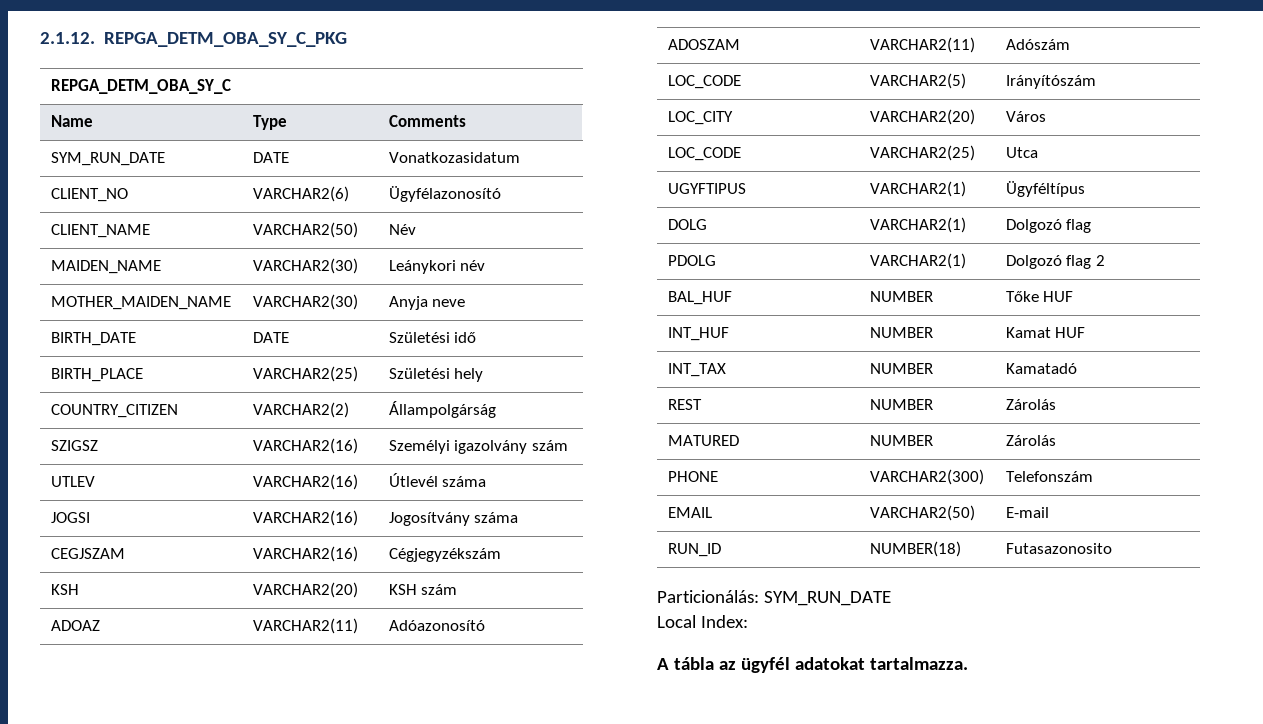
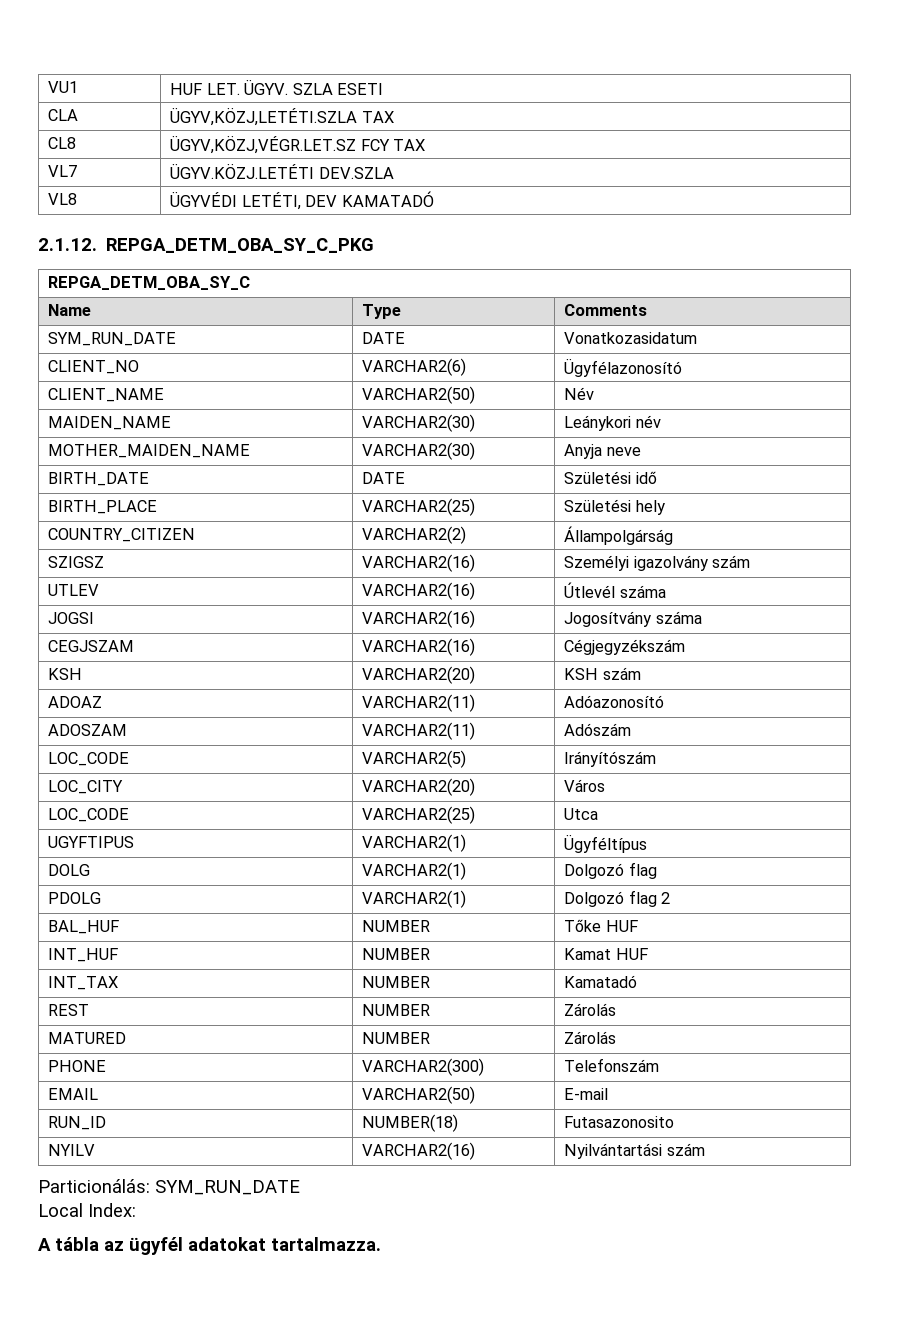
(40, 38) none -> [48,81,79,93] [170,79,384,95] [48,109,79,121] [170,107,394,126] [48,137,77,149] [170,135,426,154] [48,165,78,177] [170,163,394,179] [48,193,78,205] [170,191,434,210] VU1 | HUF LET. ÜGYV. SZLA ESETI // CLA | ÜGYV,KÖZJ,LETÉTI.SZLA TAX // CL8 | ÜGYV,KÖZJ,VÉGR.LET.SZ FCY TAX // VL7 | ÜGYV.KÖZJ.LETÉTI DEV.SZLA // VL8 | ÜGYVÉDI LETÉTI, DEV KAMATADÓ //
(1112, 548) none -> [48,1144,96,1156] [362,1142,476,1160] [564,1143,705,1159] // NYILV | VARCHAR2(16) | Nyilvántartási szám

